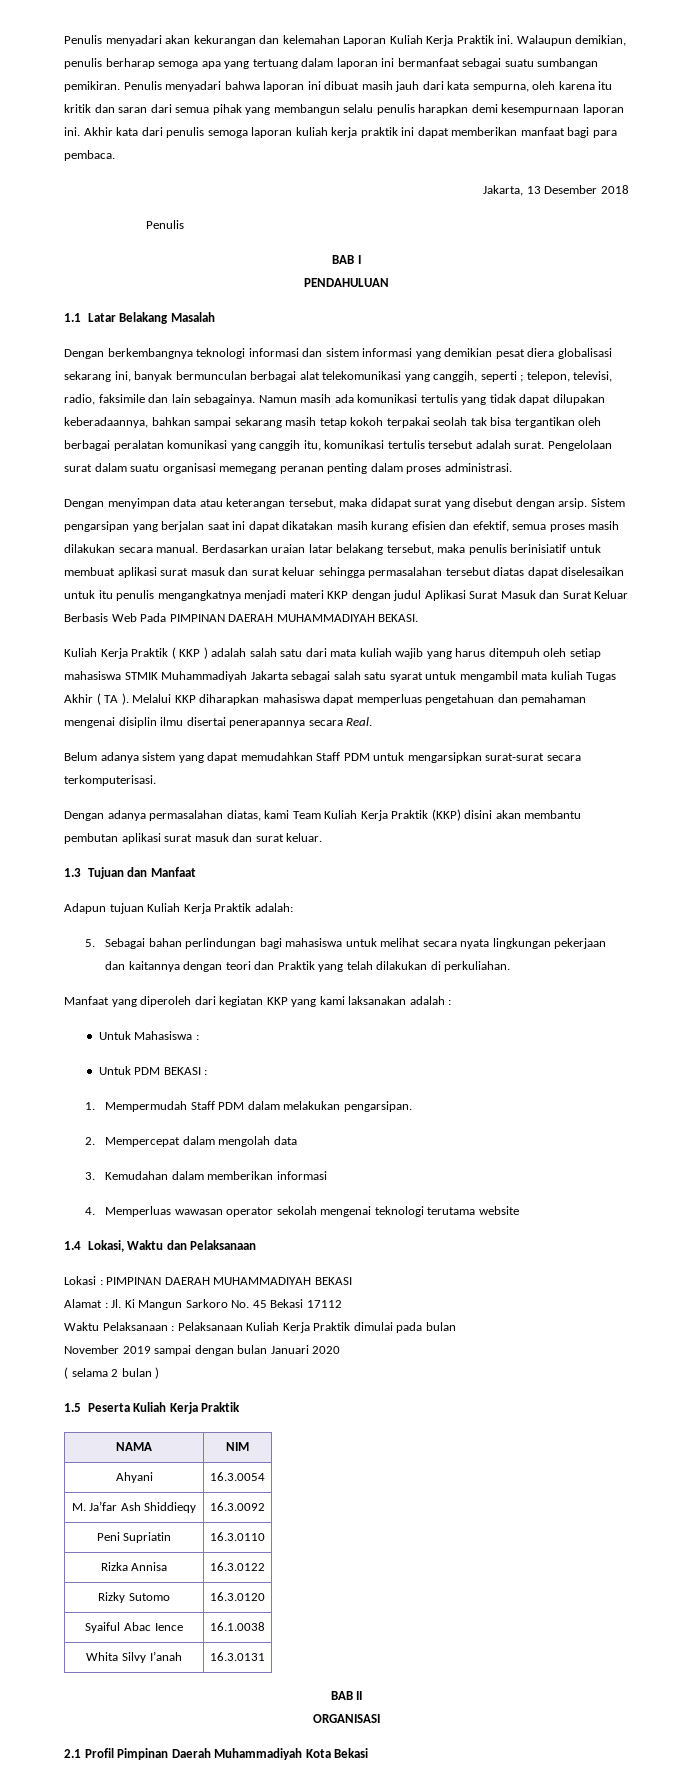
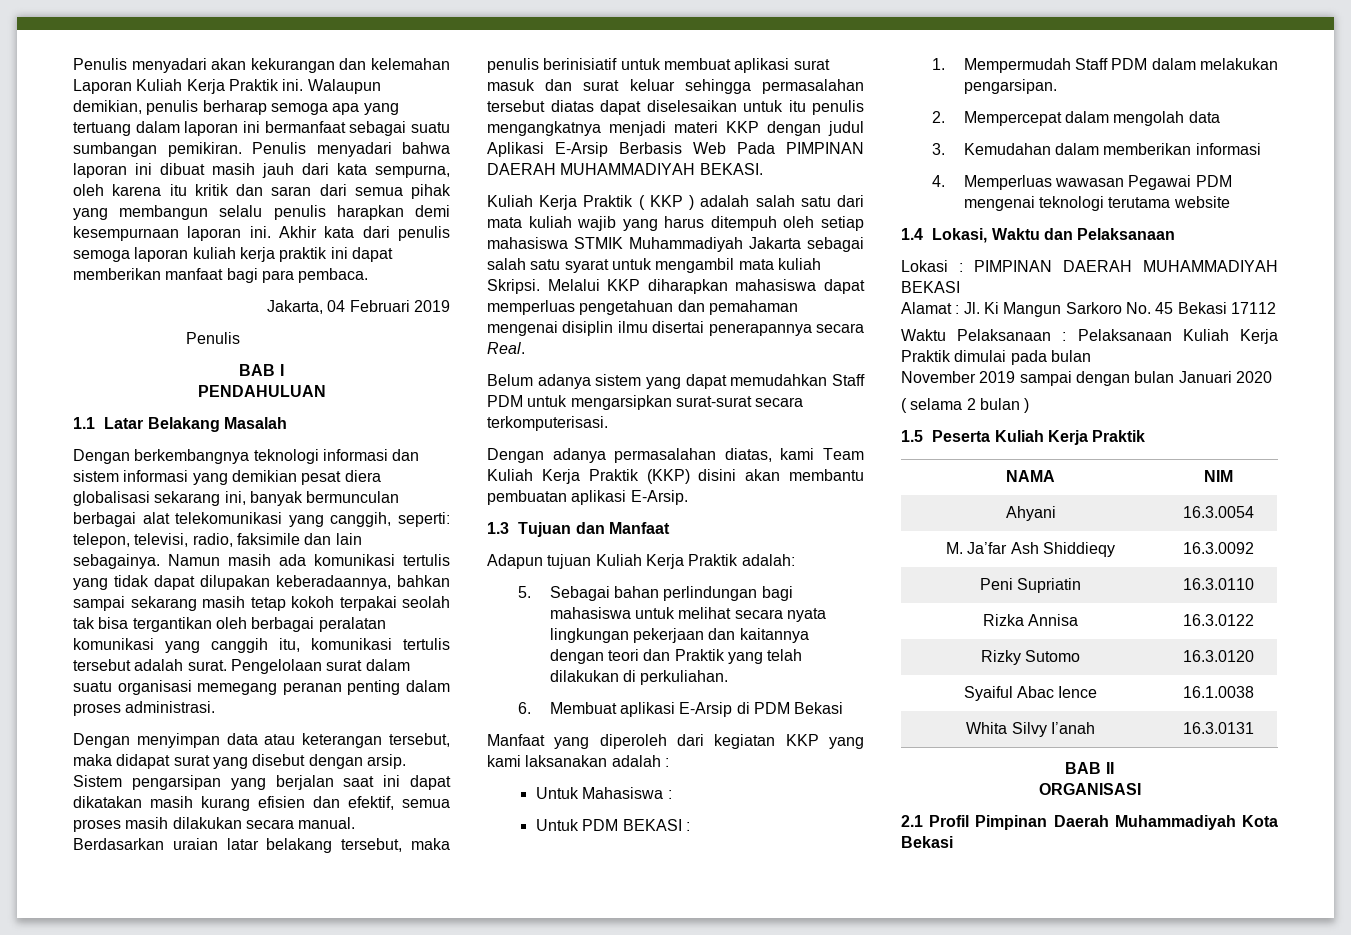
[526,185,629,194] 13 Desember 2018 -> [327,300,450,312] 04 Februari 2019
[480,371,524,382] seperti ; -> [398,512,451,527] seperti:
[469,590,629,599] Surat Masuk dan Surat Keluar -> [555,142,608,157] E-Arsip
[586,672,617,682] [64,693,129,705] Tugas Akhir ( TA ). -> [487,279,540,294] Skripsi.
[64,833,323,844] pembutan aplikasi surat masuk dan surat keluar. -> [487,490,688,505] pembuatan aplikasi E-Arsip.
(511, 966) none -> [518,702,844,717] // 6. Membuat aplikasi E-Arsip di PDM Bekasi
[226,1206,317,1217] operator sekolah -> [1128,175,1232,190] Pegawai PDM

